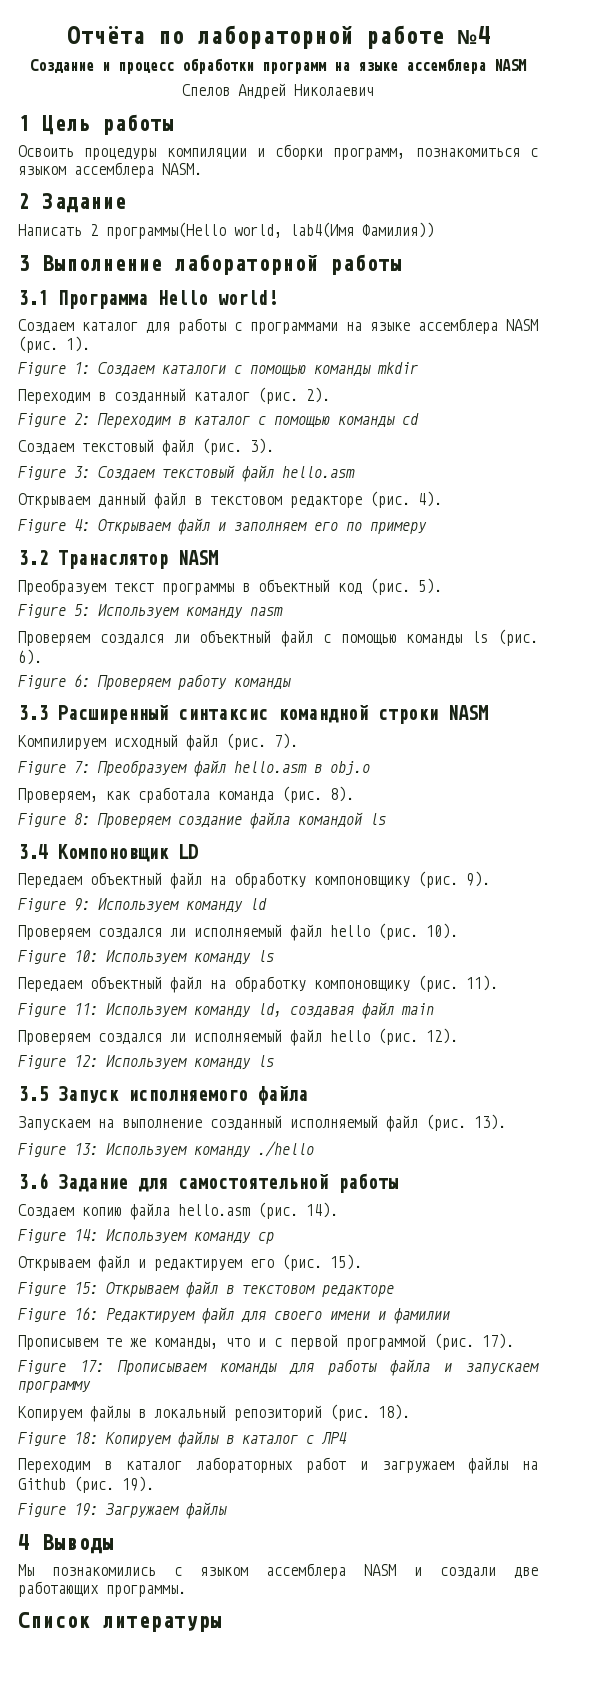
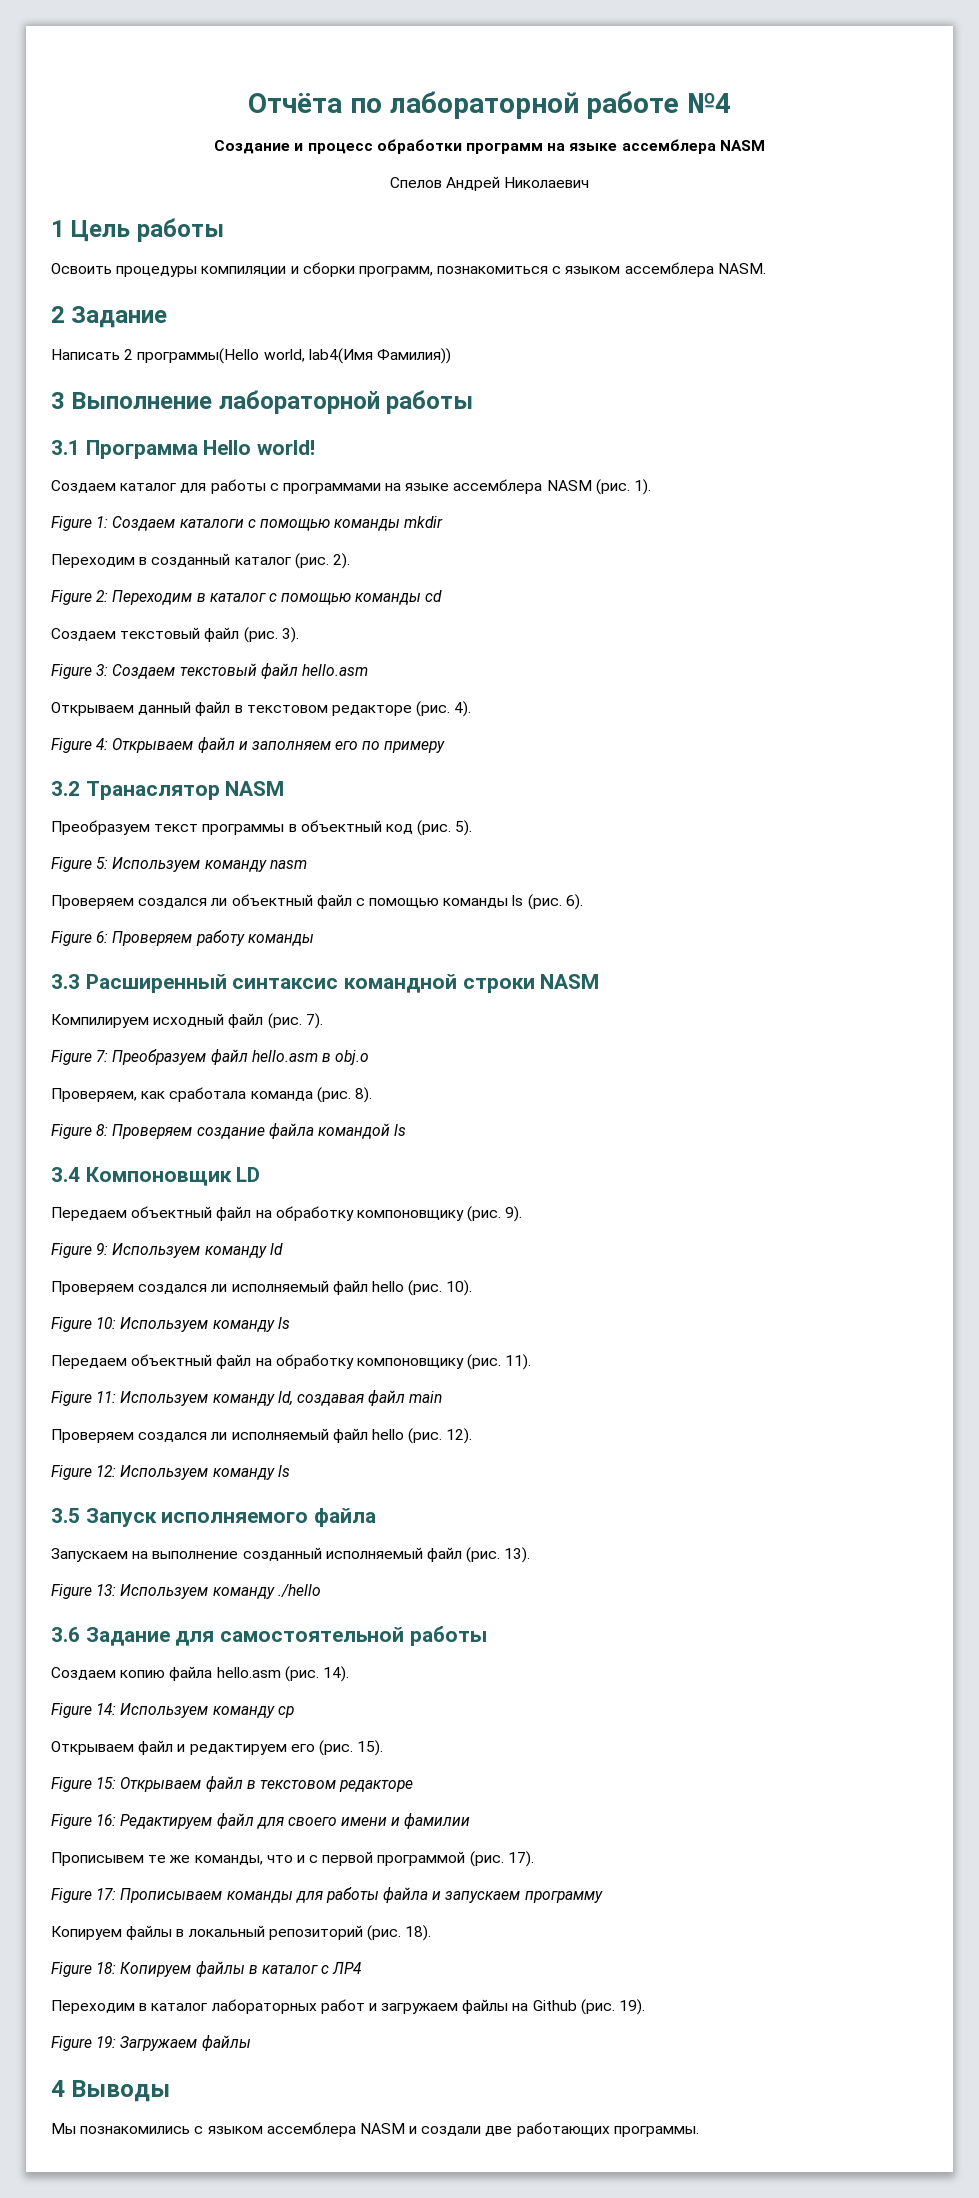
[18,1612,222,1632] // Список литературы -> (699, 2131) none

